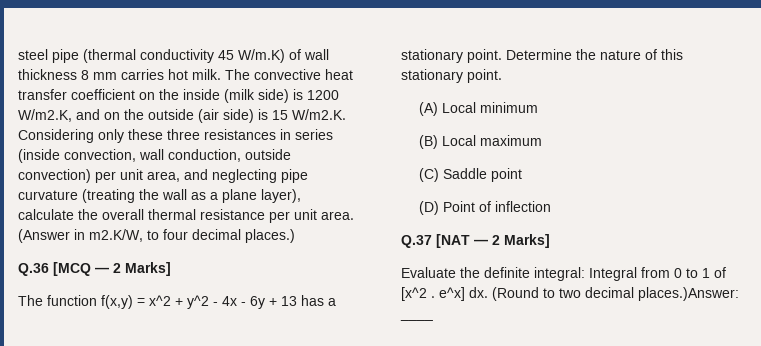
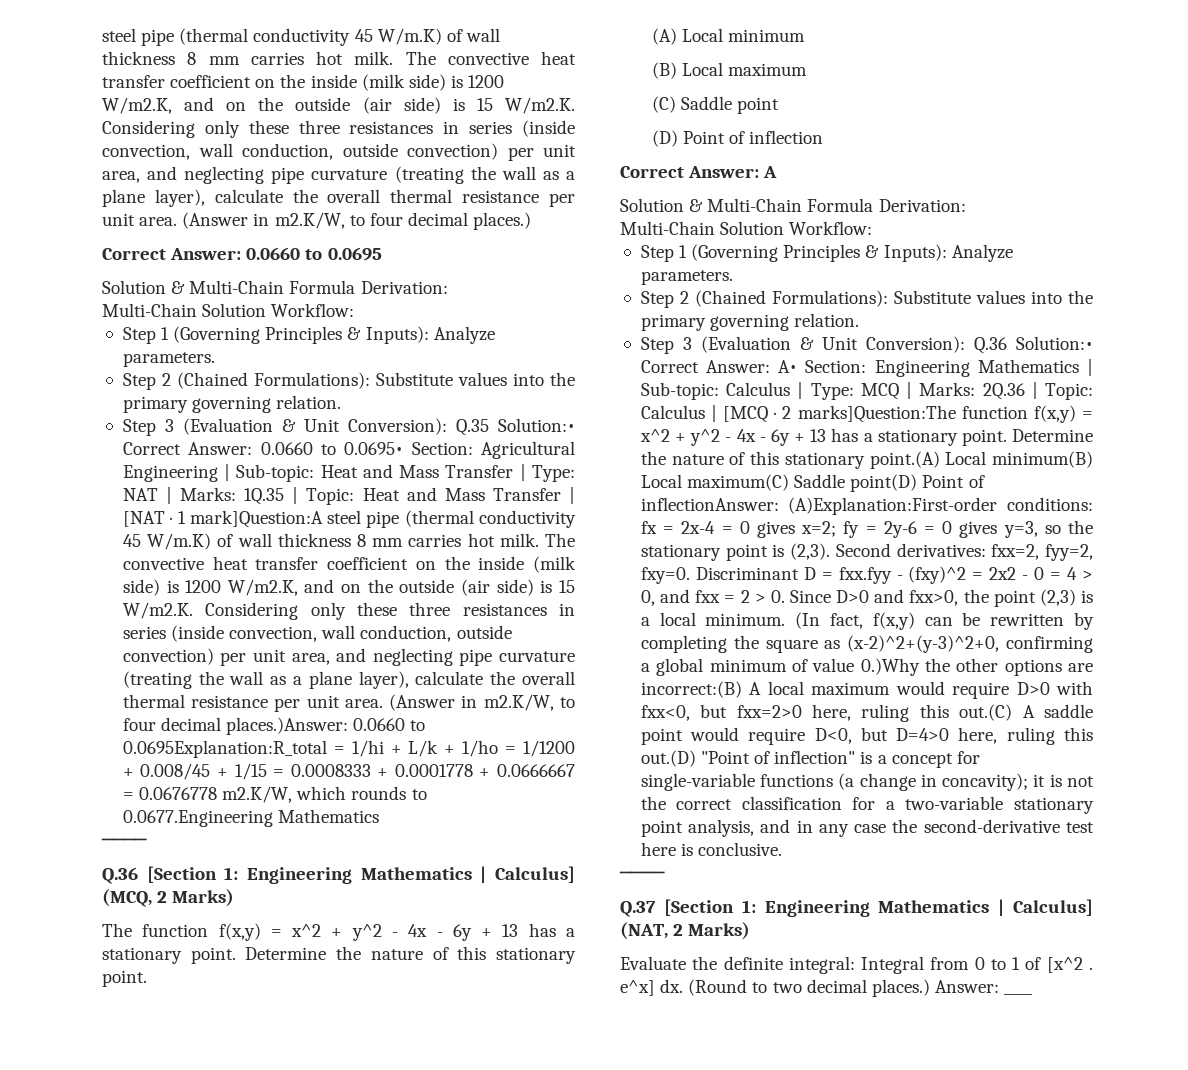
[18,262,171,276] Q.36 [MCQ — 2 Marks] -> [102,247,382,261] [102,280,448,294] [102,303,355,317] [122,326,495,344] [122,352,215,367] [122,372,576,390] [122,395,342,413] [122,418,576,436] [122,441,576,459] [122,464,575,482] [122,487,576,505] [122,510,576,528] [122,533,575,550] [122,556,577,573] [122,579,575,596] [122,602,576,620] [122,625,512,642] [122,648,575,666] [122,671,575,689] [122,694,575,712] [122,717,426,735] [122,740,575,758] [122,763,575,780] [122,786,427,803] [122,809,380,827] [101,838,147,846] [102,866,575,884] [102,889,235,907] Correct Answer: 0.0660 to 0.0695 // Solution & Multi-Chain Formula Derivation: // Multi-Chain Solution Workflow: // Step 1 (Governing Principles & Inputs): Analyze parameters. // Step 2 (Chained Formulations): Substitute values into the primary governing relation. // Step 3 (Evaluation & Unit Conversion): Q.35 Solution:• Correct Answer: 0.0660 to 0.0695• Section: Agricultural Engineering | Sub-topic: Heat and Mass Transfer | Type: NAT | Marks: 1Q.35 | Topic: Heat and Mass Transfer | [NAT · 1 mark]Question:A steel pipe (thermal conductivity 45 W/m.K) of wall thickness 8 mm carries hot milk. The convective heat transfer coefficient on the inside (milk side) is 1200 W/m2.K, and on the outside (air side) is 15 W/m2.K. Considering only these three resistances in series (inside convection, wall conduction, outside convection) per unit area, and neglecting pipe curvature (treating the wall as a plane layer), calculate the overall thermal resistance per unit area. (Answer in m2.K/W, to four decimal places.)Answer: 0.0660 to 0.0695Explanation:R_total = 1/hi + L/k + 1/ho = 1/1200 + 0.008/45 + 1/15 = 0.0008333 + 0.0001778 + 0.0666667 = 0.0676778 m2.K/W, which rounds to 0.0677.Engineering Mathematics // ──── // Q.36 [Section 1: Engineering Mathematics | Calculus] (MCQ, 2 Marks)
[401,234,550,248] Q.37 [NAT — 2 Marks] -> [620,166,778,178] [620,198,966,212] [620,221,873,235] [640,244,1013,262] [640,270,733,285] [640,290,1093,308] [640,313,860,331] [640,336,1093,354] [640,359,1093,377] [640,382,1093,400] [640,405,1093,423] [639,428,1093,446] [640,451,1093,469] [640,474,985,492] [640,497,1093,515] [640,520,1093,538] [640,543,1093,561] [640,566,1093,584] [640,589,1093,607] [640,612,1094,630] [640,635,1093,653] [640,658,1093,676] [640,681,1093,699] [640,704,1093,722] [640,727,1093,745] [640,750,980,768] [640,773,1094,791] [640,796,1094,814] [640,819,1094,837] [640,842,783,856] [619,871,665,879] [620,899,1093,917] [620,922,751,940] Correct Answer: A // Solution & Multi-Chain Formula Derivation: // Multi-Chain Solution Workflow: // Step 1 (Governing Principles & Inputs): Analyze parameters. // Step 2 (Chained Formulations): Substitute values into the primary governing relation. // Step 3 (Evaluation & Unit Conversion): Q.36 Solution:• Correct Answer: A• Section: Engineering Mathematics | Sub-topic: Calculus | Type: MCQ | Marks: 2Q.36 | Topic: Calculus | [MCQ · 2 marks]Question:The function f(x,y) = x^2 + y^2 - 4x - 6y + 13 has a stationary point. Determine the nature of this stationary point.(A) Local minimum(B) Local maximum(C) Saddle point(D) Point of inflectionAnswer: (A)Explanation:First-order conditions: fx = 2x-4 = 0 gives x=2; fy = 2y-6 = 0 gives y=3, so the stationary point is (2,3). Second derivatives: fxx=2, fyy=2, fxy=0. Discriminant D = fxx.fyy - (fxy)^2 = 2x2 - 0 = 4 > 0, and fxx = 2 > 0. Since D>0 and fxx>0, the point (2,3) is a local minimum. (In fact, f(x,y) can be rewritten by completing the square as (x-2)^2+(y-3)^2+0, confirming a global minimum of value 0.)Why the other options are incorrect:(B) A local maximum would require D>0 with fxx<0, but fxx=2>0 here, ruling this out.(C) A saddle point would require D<0, but D=4>0 here, ruling this out.(D) "Point of inflection" is a concept for single-variable functions (a change in concavity); it is not the correct classification for a two-variable stationary point analysis, and in any case the second-derivative test here is conclusive. // ──── // Q.37 [Section 1: Engineering Mathematics | Calculus] (NAT, 2 Marks)
[638,287,739,301] places.)Answer: -> [871,979,999,997] places.) Answer:

